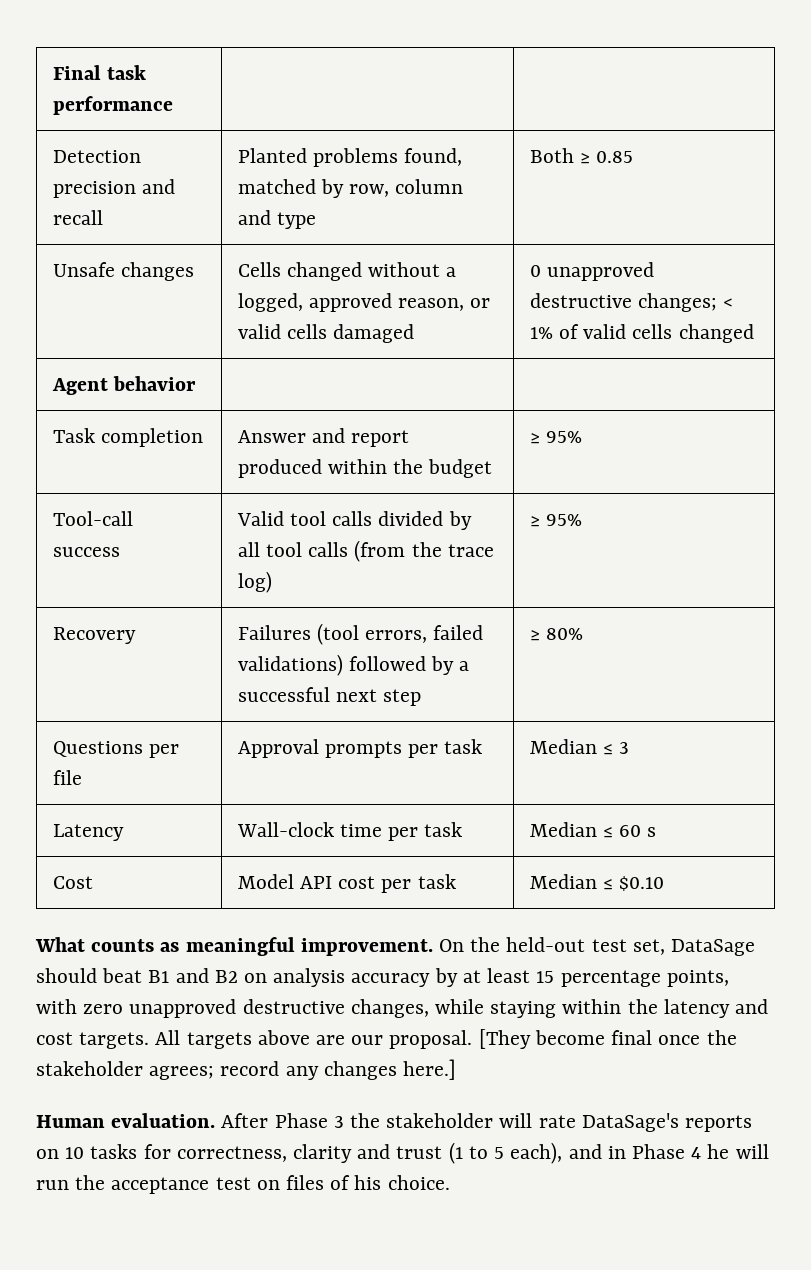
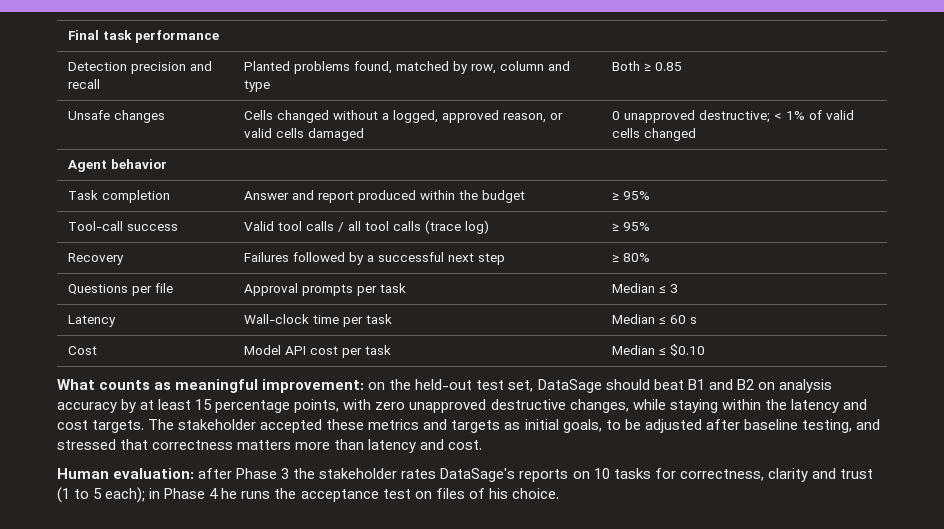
[529,293,718,312] destructive changes; -> [699,110,771,123] destructive;
[378,511,472,530] divided by -> [338,222,345,232] /
[354,540,494,562] (from the trace -> [425,220,462,234] (trace
[317,623,484,645] [237,654,343,676] (tool errors, failed validations) -> (290, 257) none
[300,938,465,956] improvement. On -> [262,379,386,393] improvement: on
[155,1029,737,1049] [36,1059,457,1080] All targets above are our proposal. [They become final once the stakeholder agrees; record any changes here.] -> [148,419,880,433] [57,439,483,453] The stakeholder accepted these metrics and targets as initial goals, to be adjusted after baseline testing, and stressed that correctness matters more than latency and cost.
[111,1113,269,1128] evaluation. After -> [113,468,233,479] evaluation: after
[499,1113,576,1128] will rate -> [401,469,437,479] rates
[510,1142,602,1164] each), and -> [105,487,146,503] each);
[735,1144,769,1159] [36,1180,69,1190] will run -> [241,491,271,499] runs

